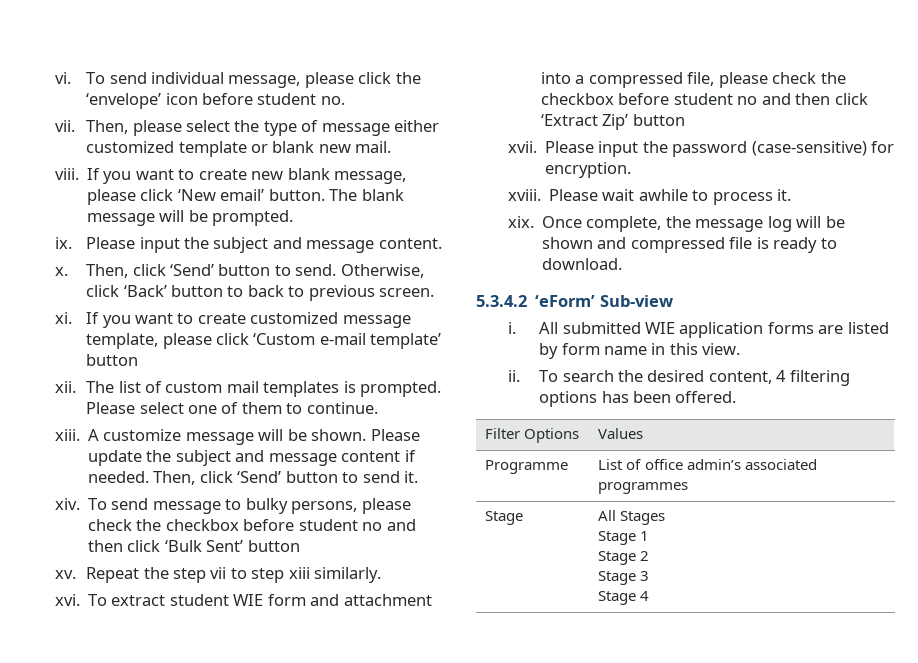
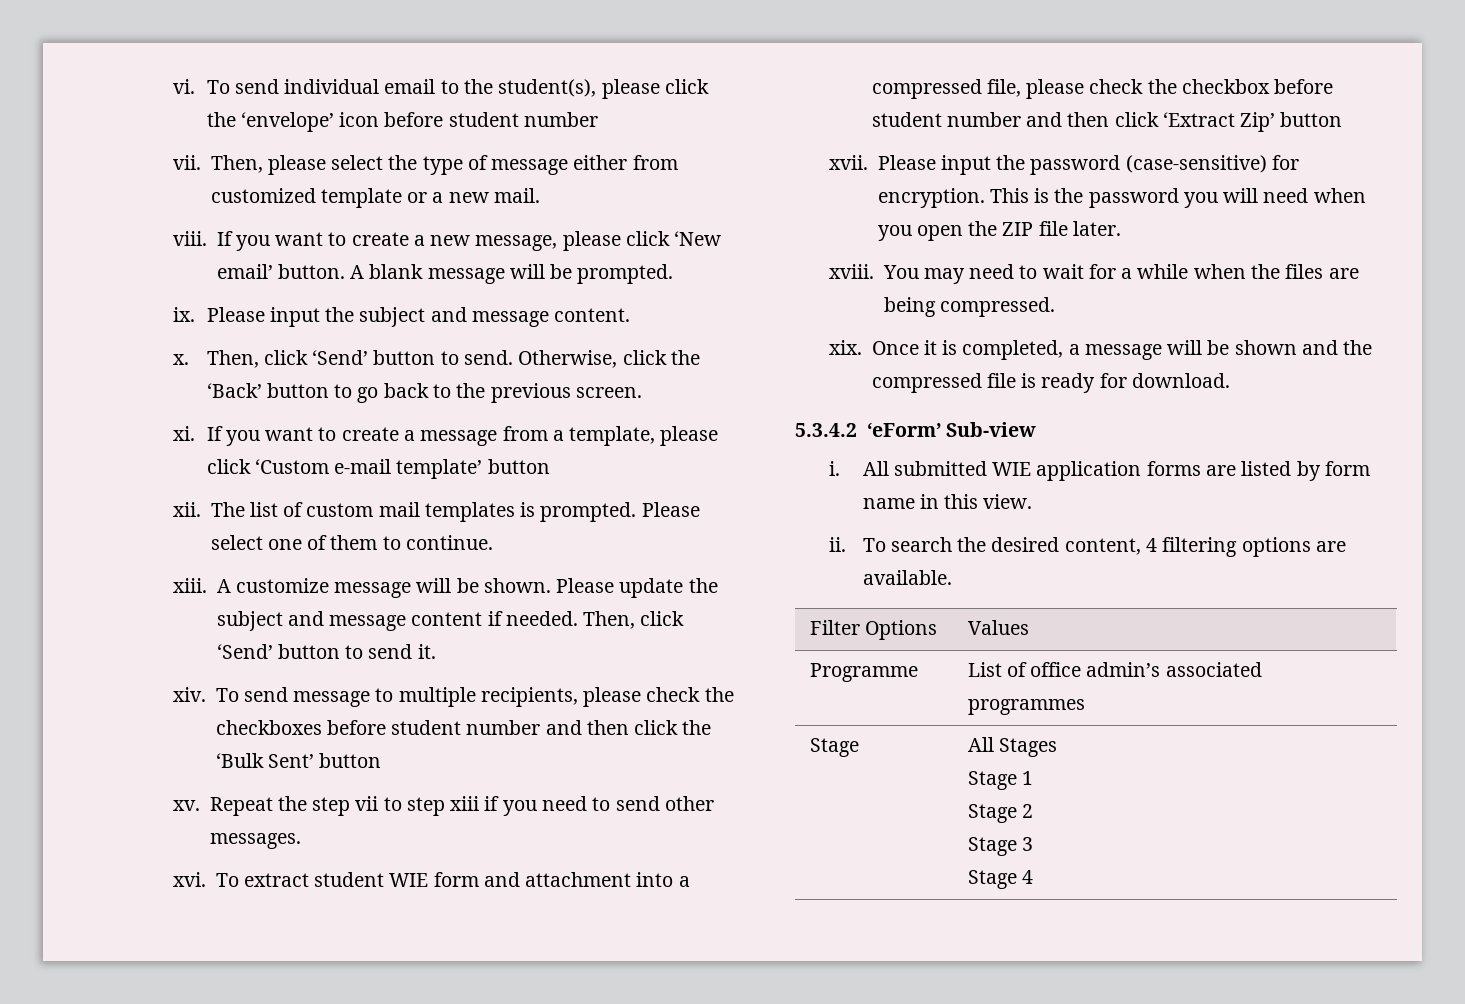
[228,75,301,88] message, -> [384,79,597,97] email to the student(s),
[320,96,345,105] no. -> [524,112,599,127] number
(440, 126) none -> [632,155,678,170] from
[272,141,315,153] blank -> [432,192,444,203] a
[251,168,330,180] new blank -> [413,235,471,246] a new
[329,189,358,201] The -> [350,265,365,279] A
(120, 291) none -> [670,350,700,365] the
(244, 291) none -> [357,387,379,403] go
(305, 291) none -> [456,383,486,398] the
[250,312,411,328] customized message -> [404,426,564,446] a message from a
[245,498,411,514] [87,519,416,531] [87,540,161,552] bulky persons, please check the checkbox before student no and then click -> [398,687,734,707] [215,720,712,735] multiple recipients, please check the checkboxes before student number and then click the
[314,567,382,583] similarly. -> [484,796,714,816] [209,833,301,849] if you need to send other messages.
[737,96,758,105] no -> [946,112,1021,127] number
[507,189,792,205] [507,216,792,232] // xviii. Please wait awhile to process it. // xix. Once complete, the message log -> [989,188,1366,208] [877,221,1121,241] [828,264,1359,284] [883,297,1055,317] [828,340,1162,360] This is the password you will need when you open the ZIP file later. // xviii. You may need to wait for a while when the files are being compressed. // xix. Once it is completed, a message
(627, 243) none -> [1343,340,1373,355] the
[820,238,837,249] to -> [1099,373,1127,388] for
[601,391,737,403] has been offered. -> [1315,541,1346,552] [862,570,952,585] are available.

